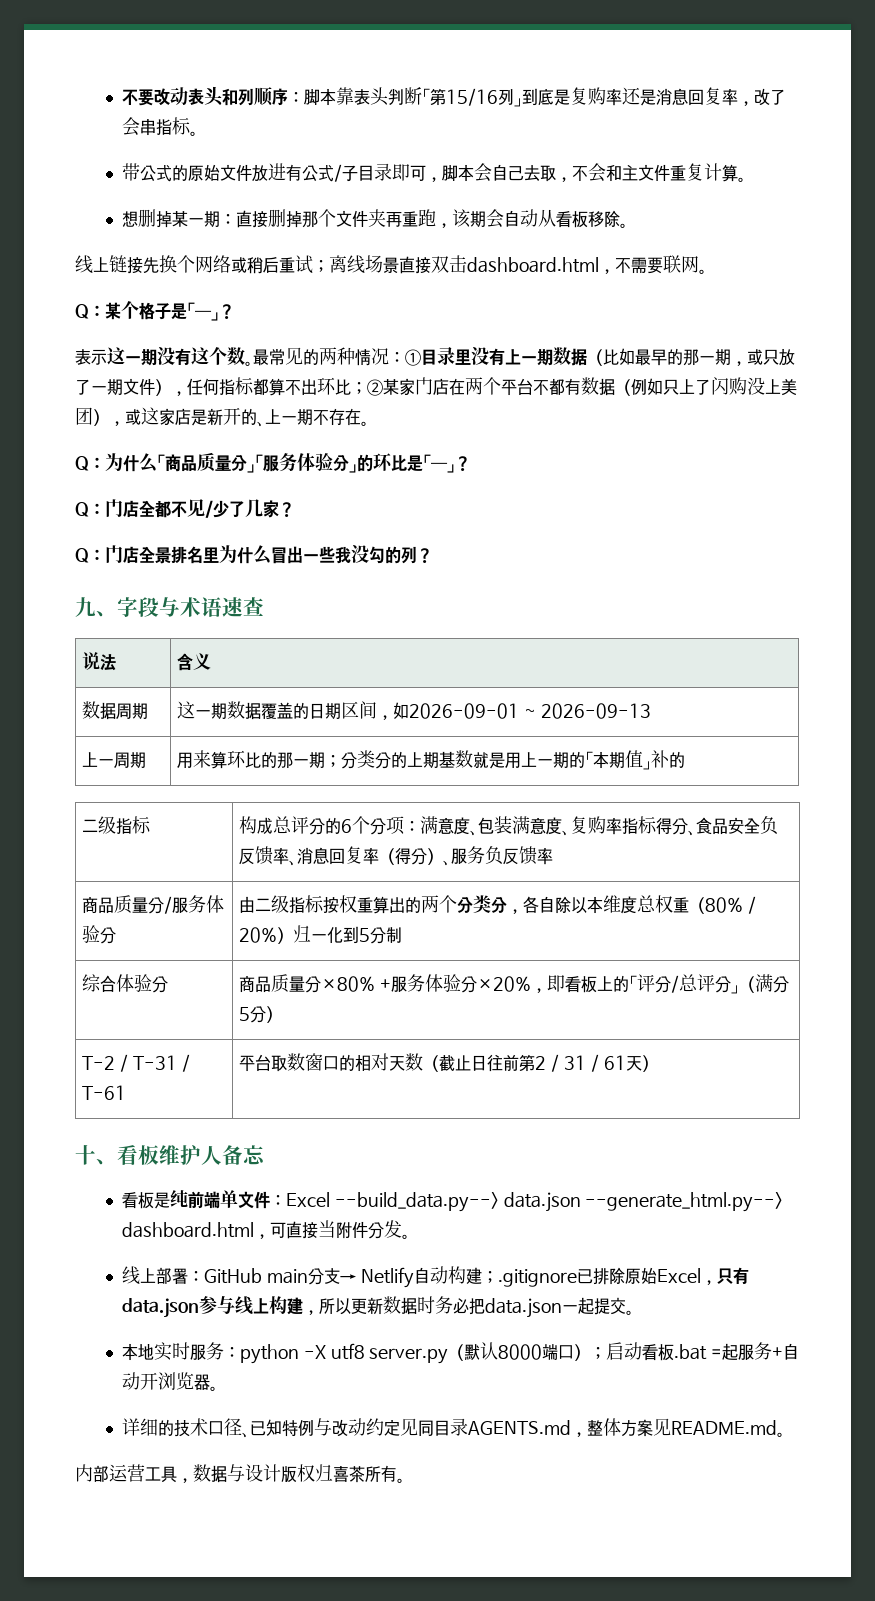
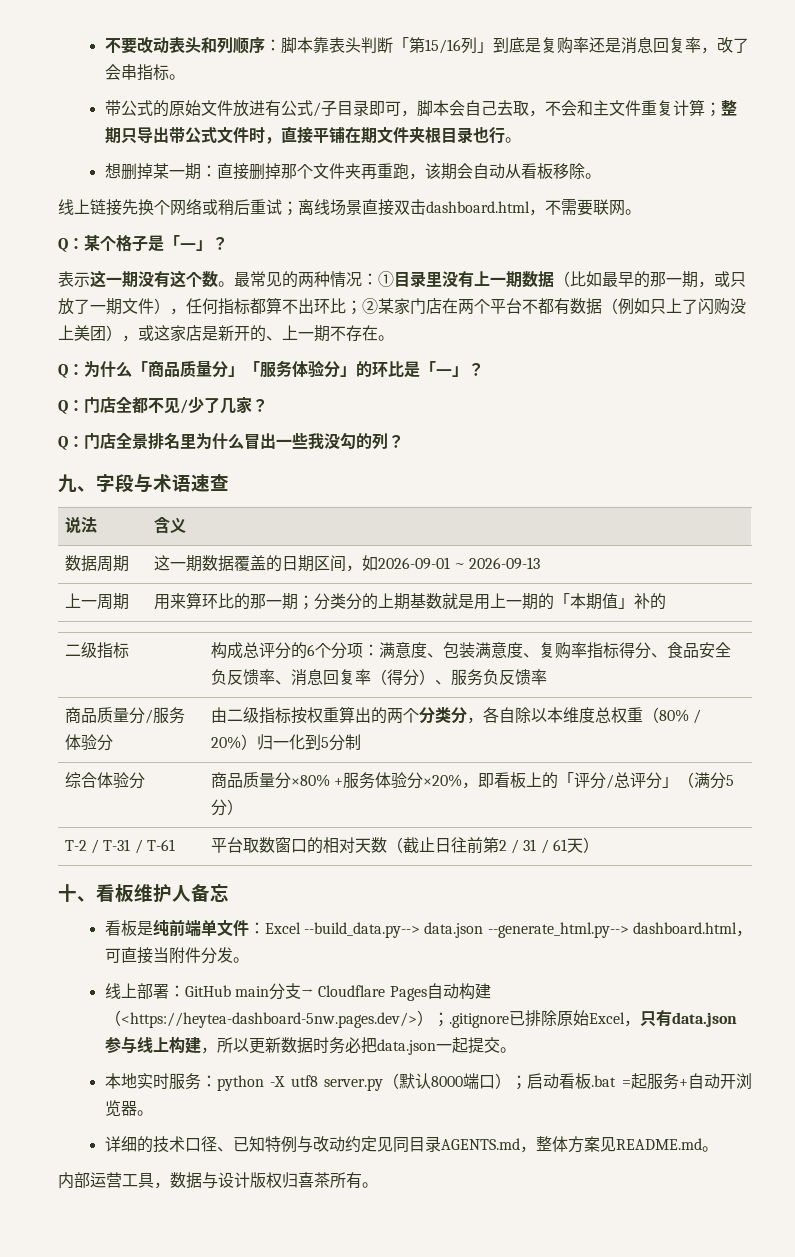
(738, 173) none -> [704,100,737,117] [104,126,505,144] ；整期只导出带公式文件时，直接平铺在期文件夹根目录也行
[360,1266,482,1288] Netlify自动构建 -> [318,983,491,1001] [104,1010,433,1028] Cloudflare Pages自动构建（<https://heytea-dashboard-5nw.pages.dev/>）

